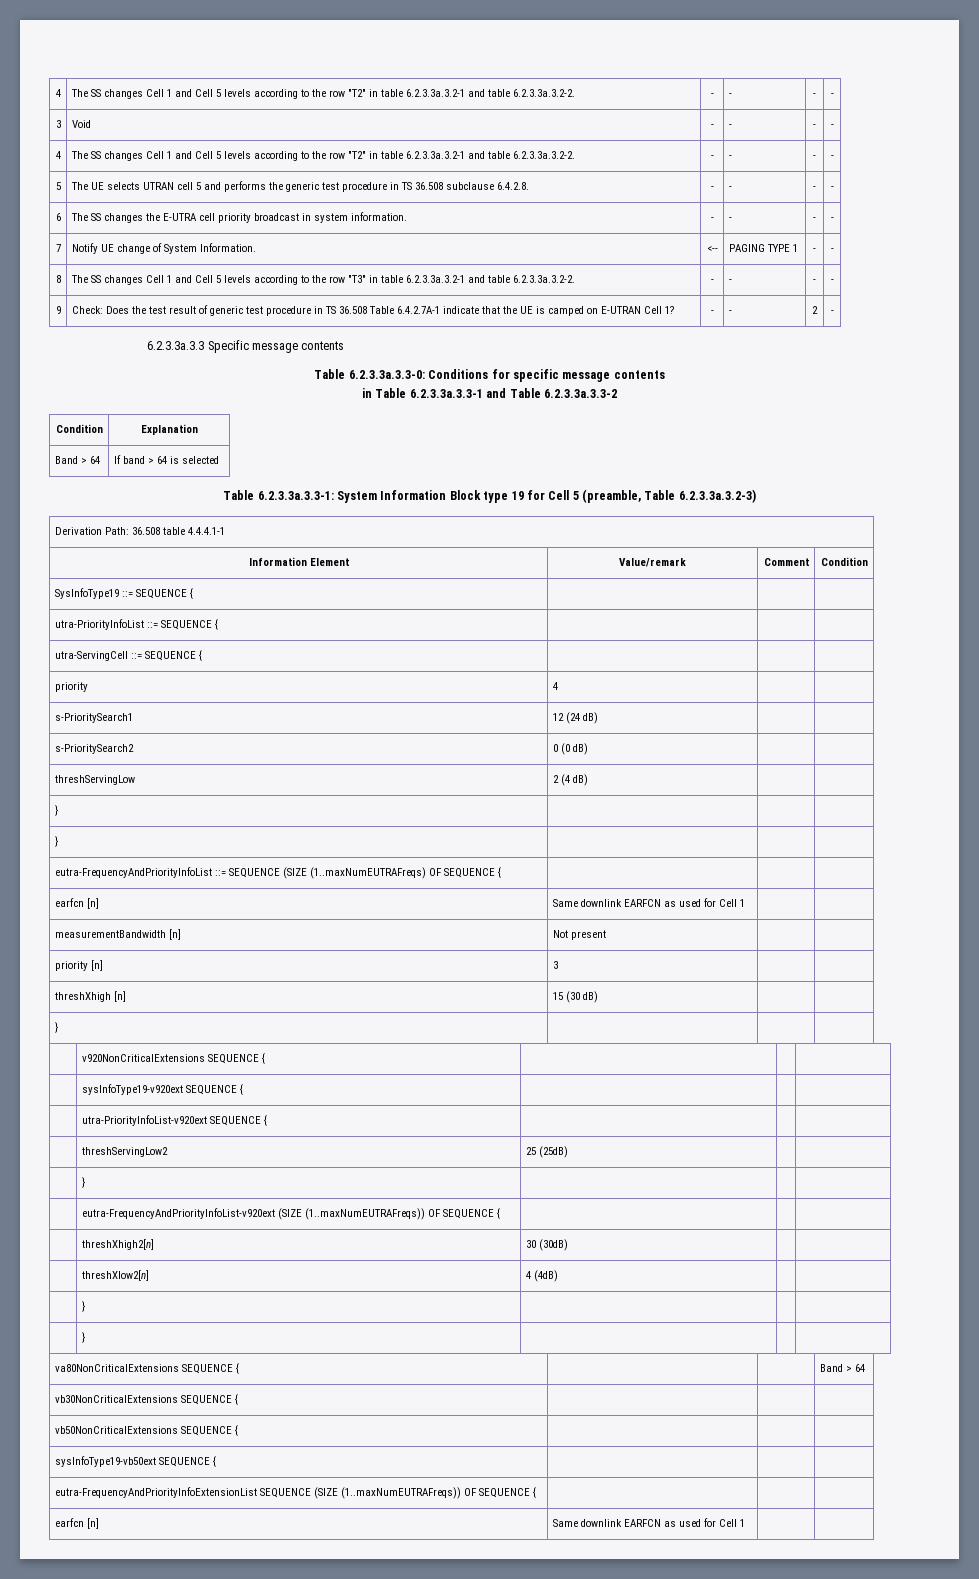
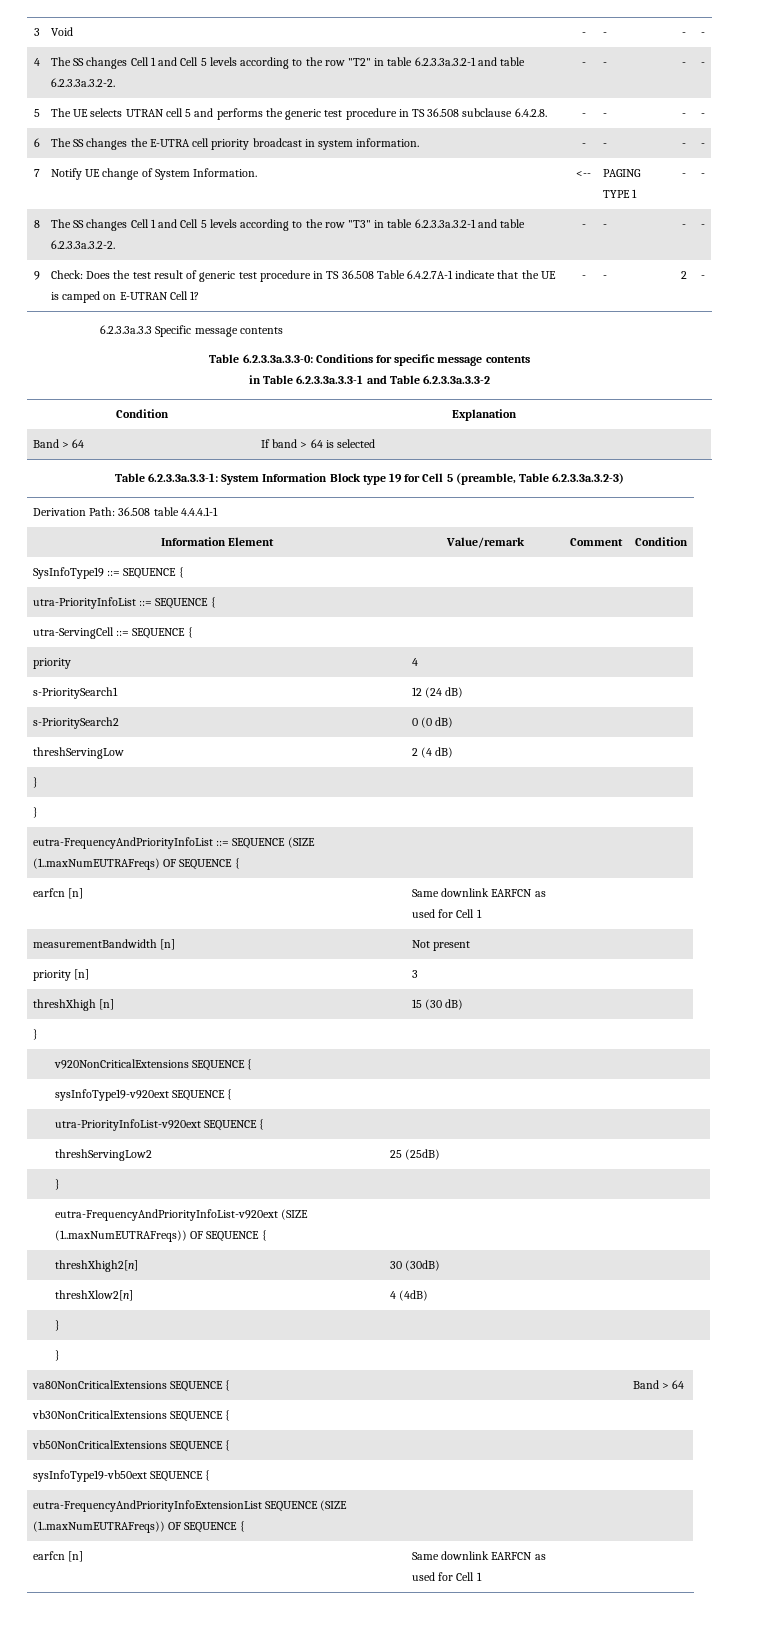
[55,89,61,97] [70,89,575,99] [710,93,714,97] [728,93,732,97] [813,93,816,97] [830,93,834,97] 4 | The SS changes Cell 1 and Cell 5 levels according to the row "T2" in table 6.2.3.3a.3.2-1 and table 6.2.3.3a.3.2-2. | - | - | - | - // -> (33, 32) none

